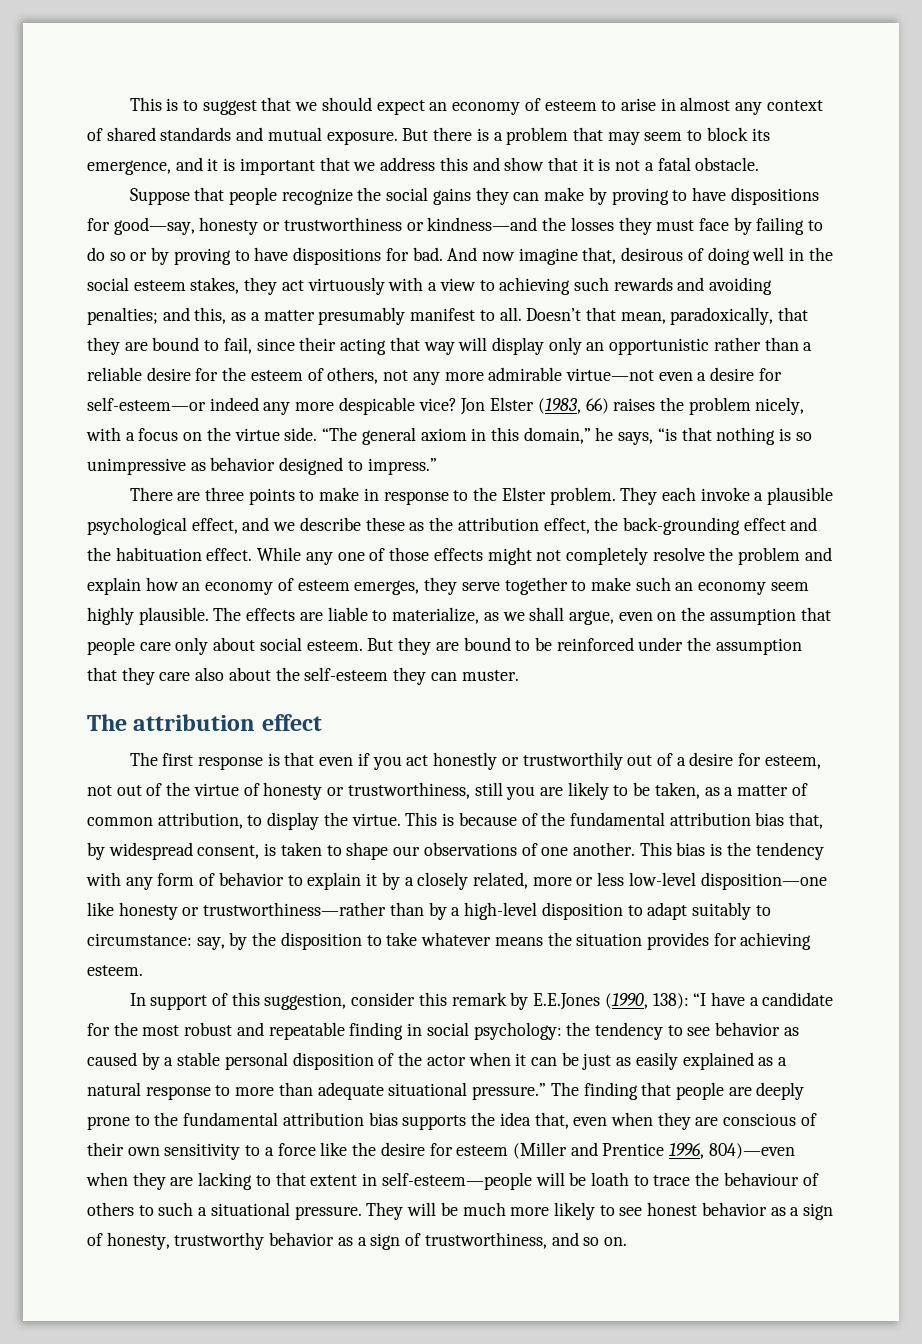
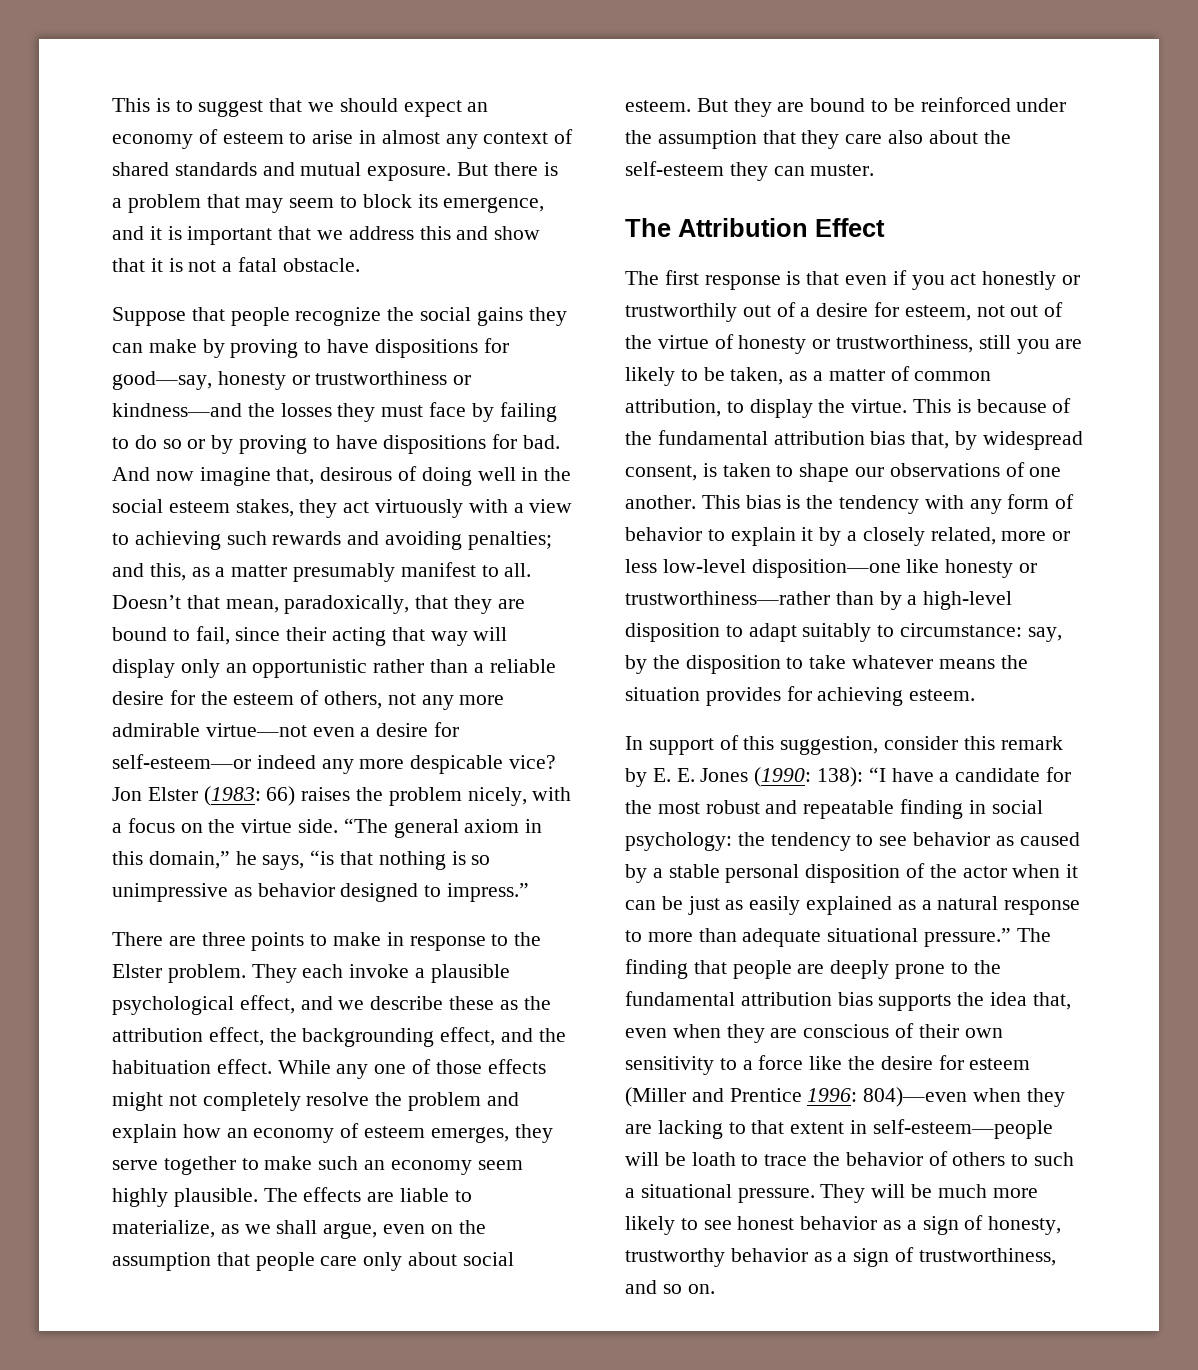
[537,398,581,414] (1983, -> [203,786,261,806] (1983:
[622,517,786,535] back-grounding effect -> [302,1027,496,1047] backgrounding effect,
[133,714,322,731] attribution effect -> [678,218,885,237] Attribution Effect
[533,993,648,1010] E.E.Jones (1990, -> [652,767,812,787] E. E. Jones (1990:
[669,1143,705,1159] 1996, -> [807,1088,858,1102] 1996:
[723,1172,799,1186] behaviour -> [845,1152,923,1166] behavior

